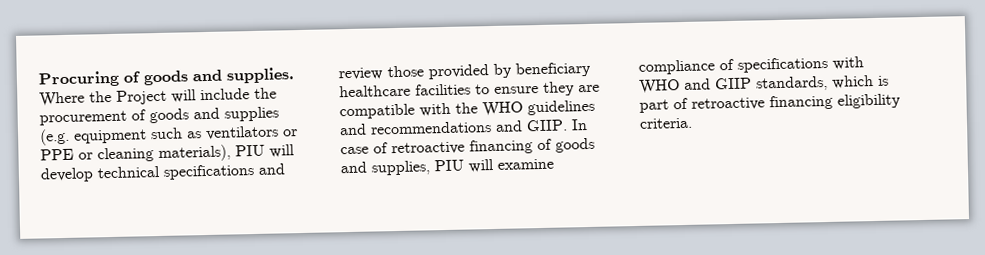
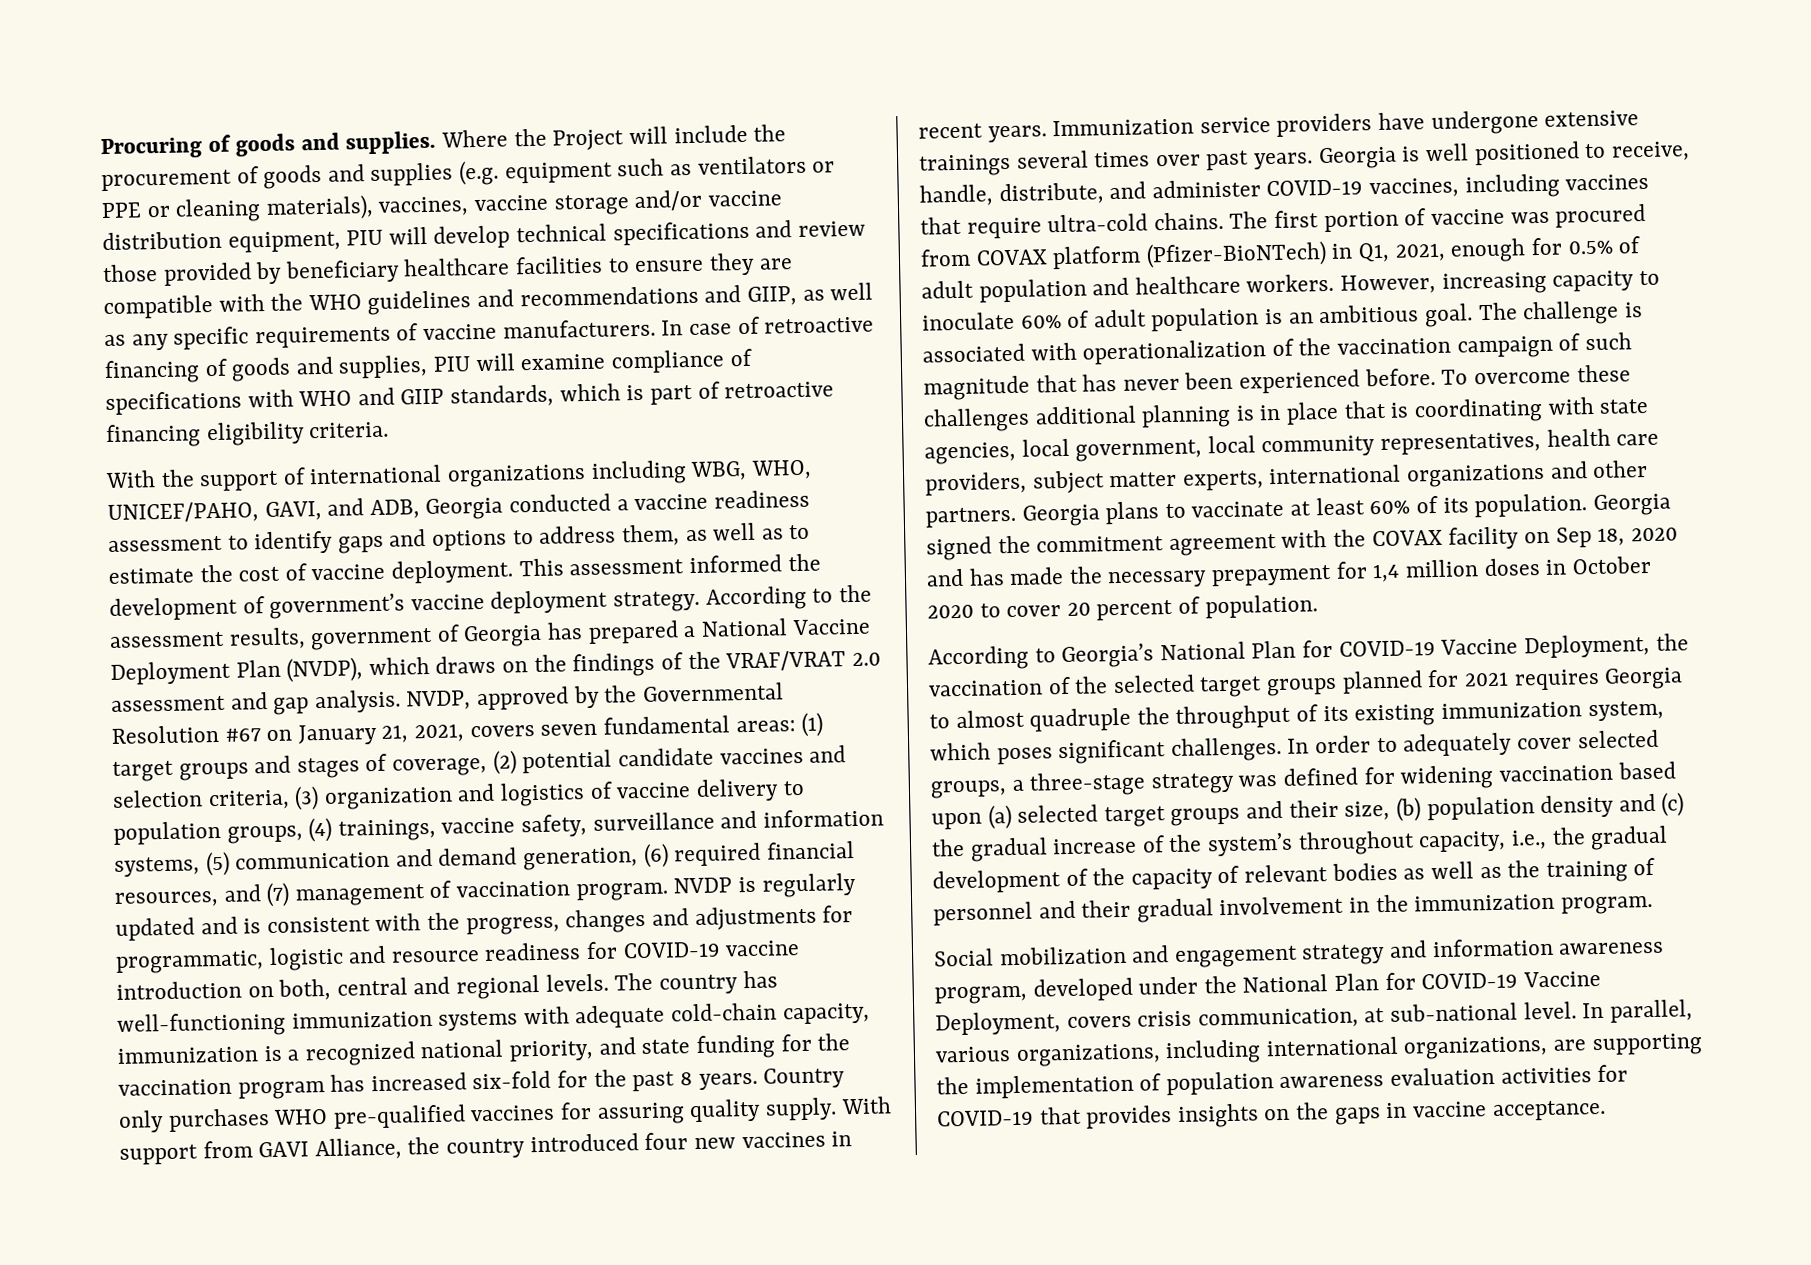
(231, 153) none -> [378,189,782,217] [102,230,341,253] vaccines, vaccine storage and/or vaccine distribution equipment,
[526,119,568,132] GIIP. -> [746,282,874,306] [104,318,656,351] GIIP, as well as any specific requirements of vaccine manufacturers.
(693, 123) none -> [105,459,812,492] [107,489,810,525] [108,522,811,555] [108,553,821,585] [109,584,872,621] [109,618,871,651] [110,650,881,685] [111,682,784,715] [111,712,824,746] [112,745,847,782] [112,778,805,811] [113,808,884,845] [114,841,855,877] [114,872,856,908] [115,905,854,941] [115,940,801,974] [116,970,778,1001] [117,1002,870,1038] [117,1033,851,1067] [118,1067,846,1100] [118,1096,892,1133] [119,1131,853,1165] [918,109,1640,143] [919,141,1690,177] [919,173,1650,207] [920,203,1647,239] [920,236,1641,270] [921,270,1660,303] [921,300,1643,332] [922,332,1632,365] [923,364,1631,401] [923,396,1649,433] [924,428,1660,465] [925,459,1649,496] [925,493,1671,528] [926,526,1678,561] [926,555,1652,589] [927,594,1318,621] [928,633,1689,671] [928,667,1684,698] [929,700,1664,732] [930,729,1659,765] [930,761,1676,799] [931,792,1685,830] [931,825,1669,862] [932,857,1656,894] [933,893,1653,926] [933,937,1665,968] [934,970,1601,1005] [935,999,1693,1036] [935,1033,1703,1067] [936,1064,1629,1099] [937,1099,1606,1129] // With the support of international organizations including WBG, WHO, UNICEF/PAHO, GAVI, and ADB, Georgia conducted a vaccine readiness assessment to identify gaps and options to address them, as well as to estimate the cost of vaccine deployment. This assessment informed the development of government’s vaccine deployment strategy. According to the assessment results, government of Georgia has prepared a National Vaccine Deployment Plan (NVDP), which draws on the findings of the VRAF/VRAT 2.0 assessment and gap analysis. NVDP, approved by the Governmental Resolution #67 on January 21, 2021, covers seven fundamental areas: (1) target groups and stages of coverage, (2) potential candidate vaccines and selection criteria, (3) organization and logistics of vaccine delivery to population groups, (4) trainings, vaccine safety, surveillance and information systems, (5) communication and demand generation, (6) required financial resources, and (7) management of vaccination program. NVDP is regularly updated and is consistent with the progress, changes and adjustments for programmatic, logistic and resource readiness for COVID-19 vaccine introduction on both, central and regional levels. The country has well-functioning immunization systems with adequate cold-chain capacity, immunization is a recognized national priority, and state funding for the vaccination program has increased six-fold for the past 8 years. Country only purchases WHO pre-qualified vaccines for assuring quality supply. With support from GAVI Alliance, the country introduced four new vaccines in recent years. Immunization service providers have undergone extensive trainings several times over past years. Georgia is well positioned to receive, handle, distribute, and administer COVID-19 vaccines, including vaccines that require ultra-cold chains. The first portion of vaccine was procured from COVAX platform (Pfizer-BioNTech) in Q1, 2021, enough for 0.5% of adult population and healthcare workers. However, increasing capacity to inoculate 60% of adult population is an ambitious goal. The challenge is associated with operationalization of the vaccination campaign of such magnitude that has never been experienced before. To overcome these challenges additional planning is in place that is coordinating with state agencies, local government, local community representatives, health care providers, subject matter experts, international organizations and other partners. Georgia plans to vaccinate at least 60% of its population. Georgia signed the commitment agreement with the COVAX facility on Sep 18, 2020 and has made the necessary prepayment for 1,4 million doses in October 2020 to cover 20 percent of population. // According to Georgia’s National Plan for COVID-19 Vaccine Deployment, the vaccination of the selected target groups planned for 2021 requires Georgia to almost quadruple the throughput of its existing immunization system, which poses significant challenges. In order to adequately cover selected groups, a three-stage strategy was defined for widening vaccination based upon (a) selected target groups and their size, (b) population density and (c) the gradual increase of the system’s throughout capacity, i.e., the gradual development of the capacity of relevant bodies as well as the training of personnel and their gradual involvement in the immunization program. // Social mobilization and engagement strategy and information awareness program, developed under the National Plan for COVID-19 Vaccine Deployment, covers crisis communication, at sub-national level. In parallel, various organizations, including international organizations, are supporting the implementation of population awareness evaluation activities for COVID-19 that provides insights on the gaps in vaccine acceptance.

